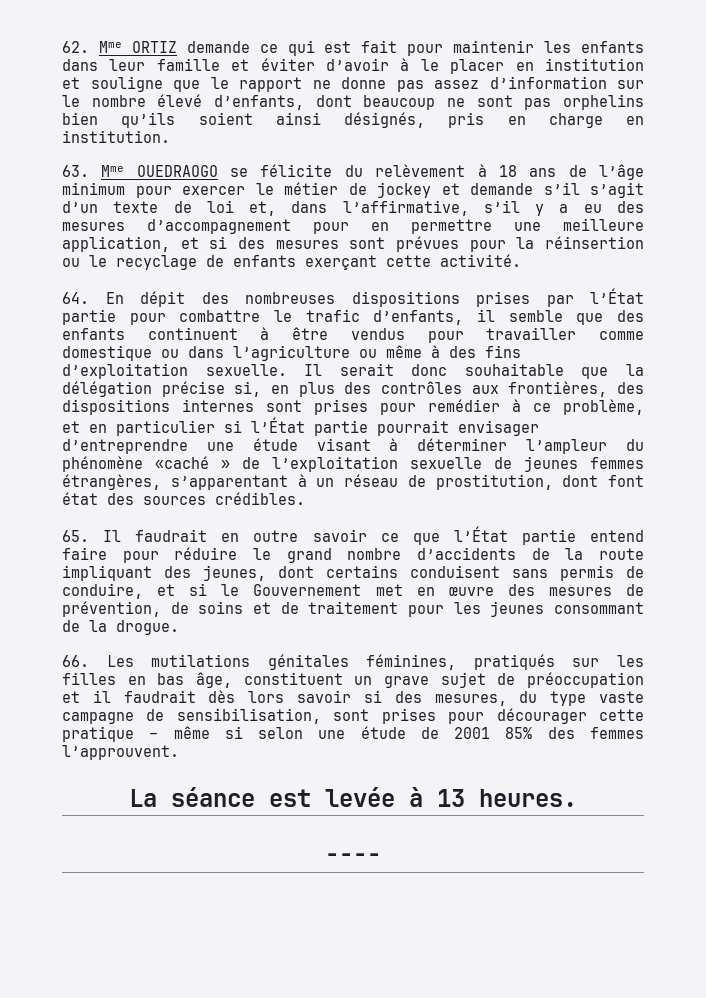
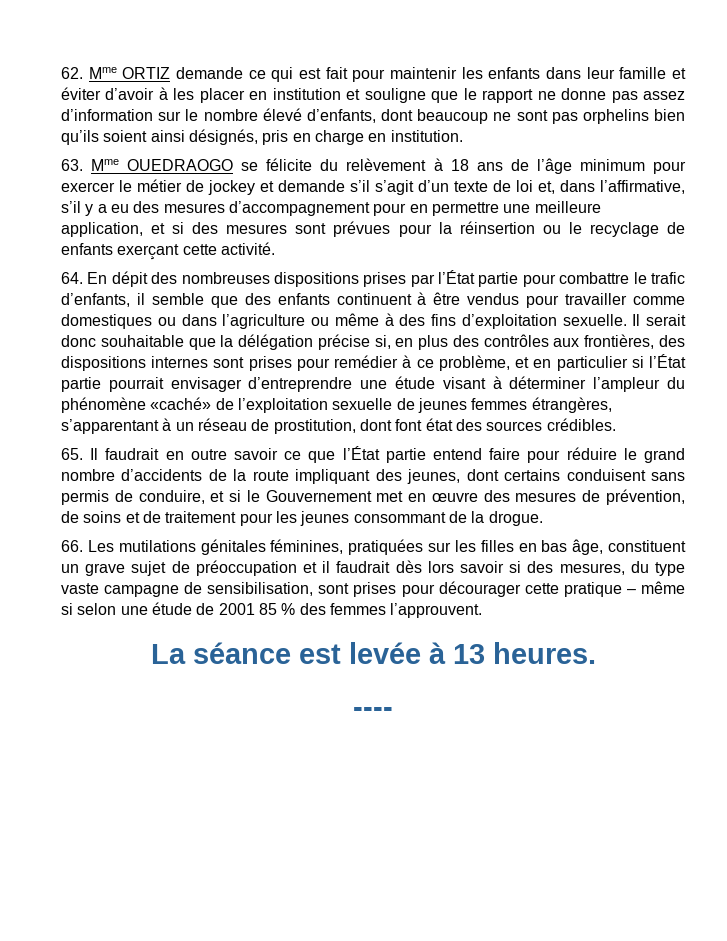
[420,59,439,71] le -> [173,88,195,100] les
[62,345,152,361] domestique -> [61,314,152,329] domestiques
[155,456,230,469] «caché » -> [150,397,212,410] «caché»
[473,654,555,670] pratiqués -> [348,539,424,555] pratiquées
[505,727,533,739] 85% -> [258,603,296,615] 85 %

